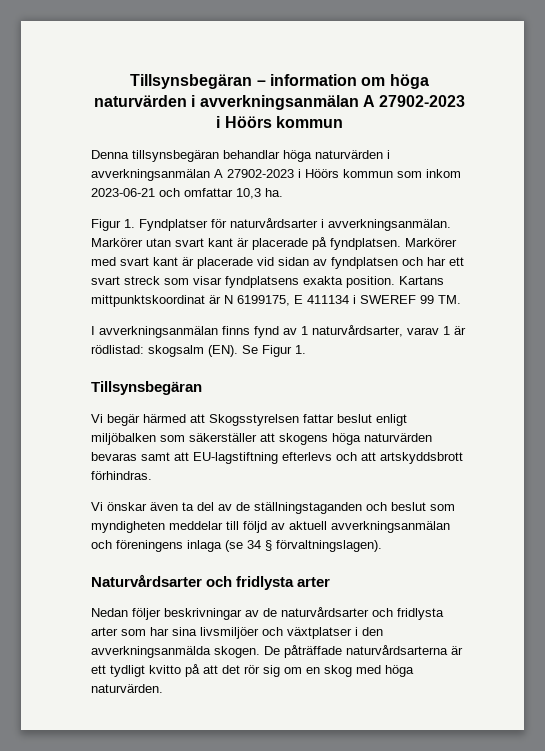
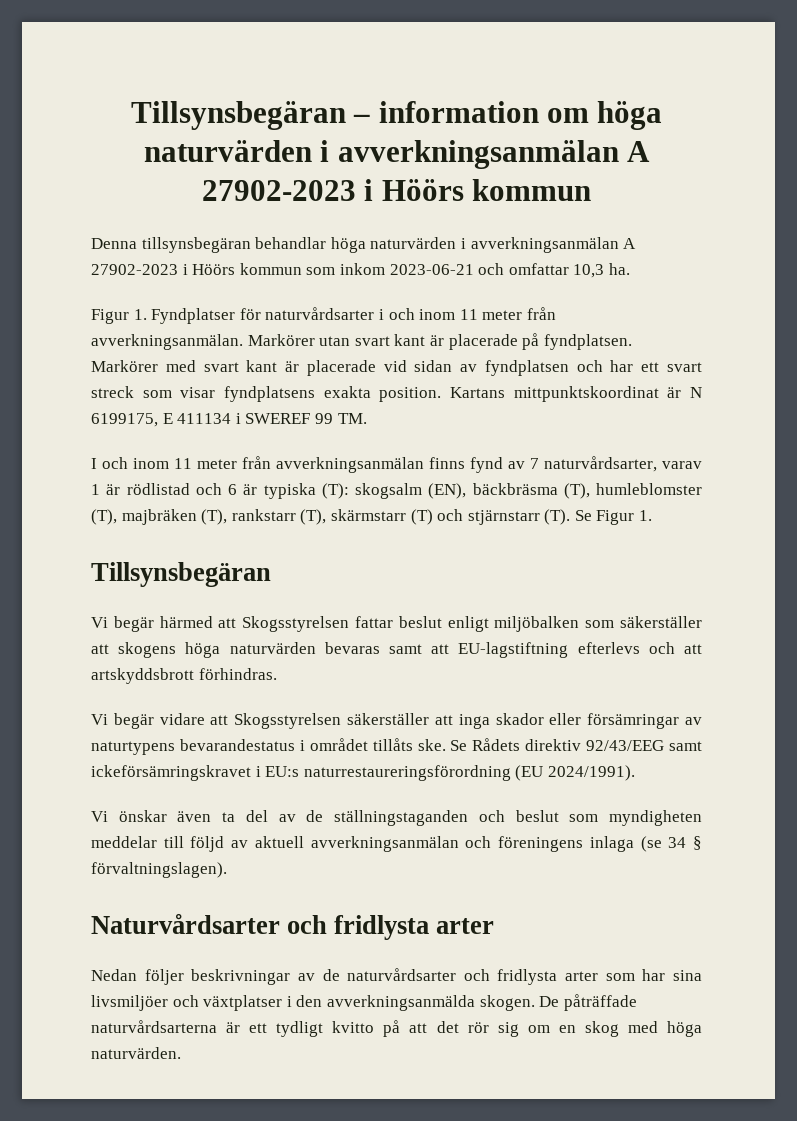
(324, 223) none -> [388,307,556,320] och inom 11 meter från
(95, 330) none -> [102,456,271,469] och inom 11 meter från
[301,326,308,335] 1 -> [530,458,539,469] 7
[91,345,238,357] rödlistad: skogsalm (EN). -> [126,483,702,499] [91,509,571,525] rödlistad och 6 är typiska (T): skogsalm (EN), bäckbräsma (T), humleblomster (T), majbräken (T), rankstarr (T), skärmstarr (T) och stjärnstarr (T).
(152, 475) none -> [91,713,702,729] [91,738,702,755] [91,765,635,781] // Vi begär vidare att Skogsstyrelsen säkerställer att inga skador eller försämringar av naturtypens bevarandestatus i området tillåts ske. Se Rådets direktiv 92/43/EEG samt ickeförsämringskravet i EU:s naturrestaureringsförordning (EU 2024/1991).

